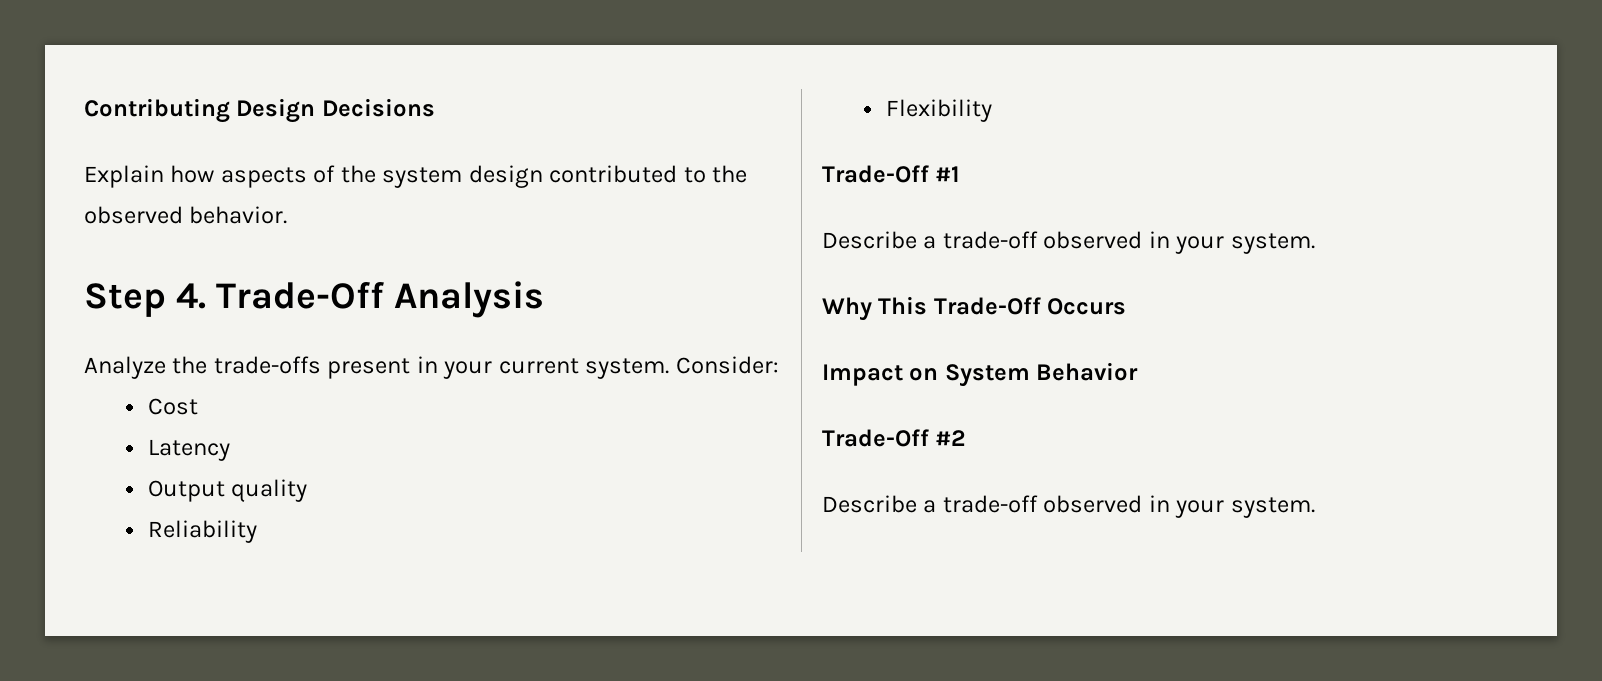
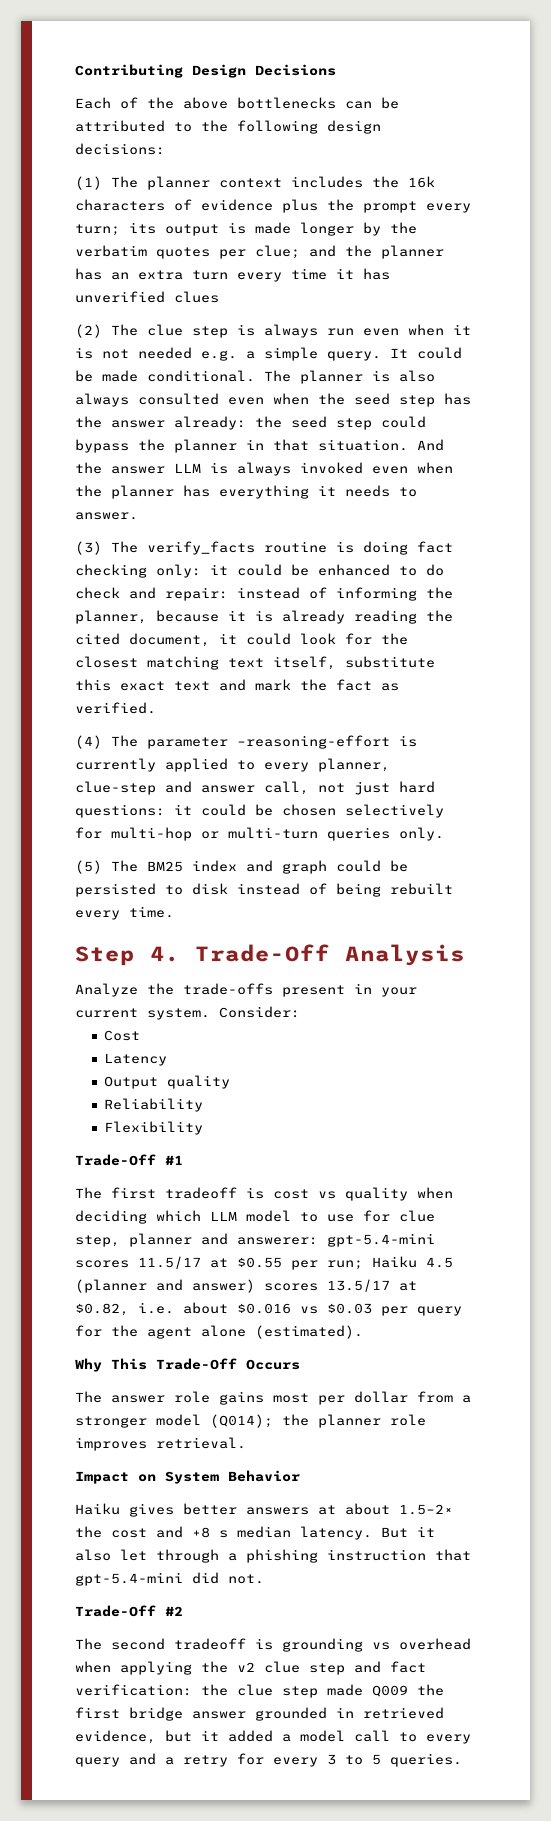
[84,165,748,188] [84,206,288,224] Explain how aspects of the system design contributed to the observed behavior. -> [75,97,399,109] [75,120,381,134] [75,143,165,155] [75,176,435,190] [75,199,471,213] [75,222,417,236] [75,245,444,259] [75,268,390,282] [75,291,219,303] [75,324,471,338] [75,347,462,361] [75,370,435,384] [75,393,471,407] [75,416,426,430] [75,439,444,453] [75,462,453,476] [75,485,417,499] [75,512,138,520] [75,541,453,555] [75,564,444,578] [75,587,453,601] [75,610,453,624] [75,633,408,647] [75,656,435,670] [75,679,399,691] [75,702,156,714] [75,735,417,749] [75,758,390,772] [75,781,435,795] [75,804,444,818] [75,827,444,841] [75,860,408,874] [75,883,453,897] [75,906,174,920] Each of the above bottlenecks can be attributed to the following design decisions: // (1) The planner context includes the 16k characters of evidence plus the prompt every turn; its output is made longer by the verbatim quotes per clue; and the planner has an extra turn every time it has unverified clues // (2) The clue step is always run even when it is not needed e.g. a simple query. It could be made conditional. The planner is also always consulted even when the seed step has the answer already: the seed step could bypass the planner in that situation. And the answer LLM is always invoked even when the planner has everything it needs to answer. // (3) The verify_facts routine is doing fact checking only: it could be enhanced to do check and repair: instead of informing the planner, because it is already reading the cited document, it could look for the closest matching text itself, substitute this exact text and mark the fact as verified. // (4) The parameter –reasoning-effort is currently applied to every planner, clue-step and answer call, not just hard questions: it could be chosen selectively for multi-hop or multi-turn queries only. // (5) The BM25 index and graph could be persisted to disk instead of being rebuilt every time.
[822,231,1315,254] [822,296,1127,321] [822,362,1139,387] [822,429,967,447] [822,495,1315,518] Describe a trade-off observed in your system. // Why This Trade-Off Occurs // Impact on System Behavior // Trade-Off #2 // Describe a trade-off observed in your system. -> [75,1187,453,1201] [75,1210,435,1224] [75,1233,435,1247] [75,1256,453,1270] [75,1279,417,1293] [75,1302,462,1316] [75,1325,363,1339] [75,1358,300,1372] [75,1391,471,1405] [75,1414,426,1428] [75,1437,246,1451] [75,1470,300,1484] [75,1503,453,1517] [75,1526,435,1540] [75,1549,471,1563] [75,1572,264,1586] [75,1605,183,1617] [75,1638,471,1652] [75,1661,426,1675] [75,1684,444,1698] [75,1707,444,1721] [75,1730,471,1744] [75,1753,462,1767] The first tradeoff is cost vs quality when deciding which LLM model to use for clue step, planner and answerer: gpt-5.4-mini scores 11.5/17 at $0.55 per run; Haiku 4.5 (planner and answer) scores 13.5/17 at $0.82, i.e. about $0.016 vs $0.03 per query for the agent alone (estimated). // Why This Trade-Off Occurs // The answer role gains most per dollar from a stronger model (Q014); the planner role improves retrieval. // Impact on System Behavior // Haiku gives better answers at about 1.5–2× the cost and +8 s median latency. But it also let through a phishing instruction that gpt-5.4-mini did not. // Trade-Off #2 // The second tradeoff is grounding vs overhead when applying the v2 clue step and fact verification: the clue step made Q009 the first bridge answer grounded in retrieved evidence, but it added a model call to every query and a retry for every 3 to 5 queries.

